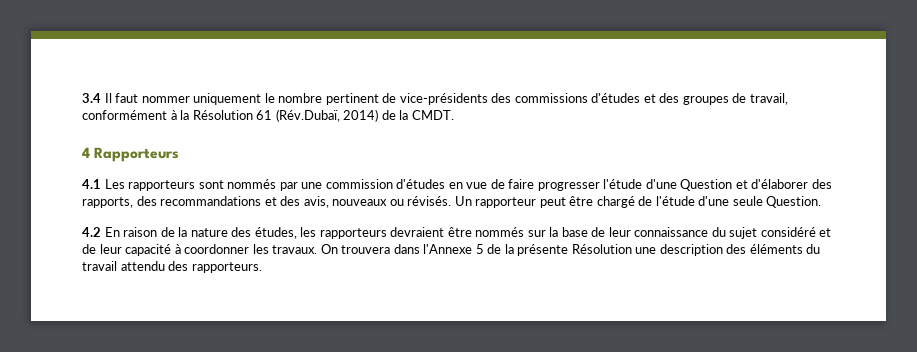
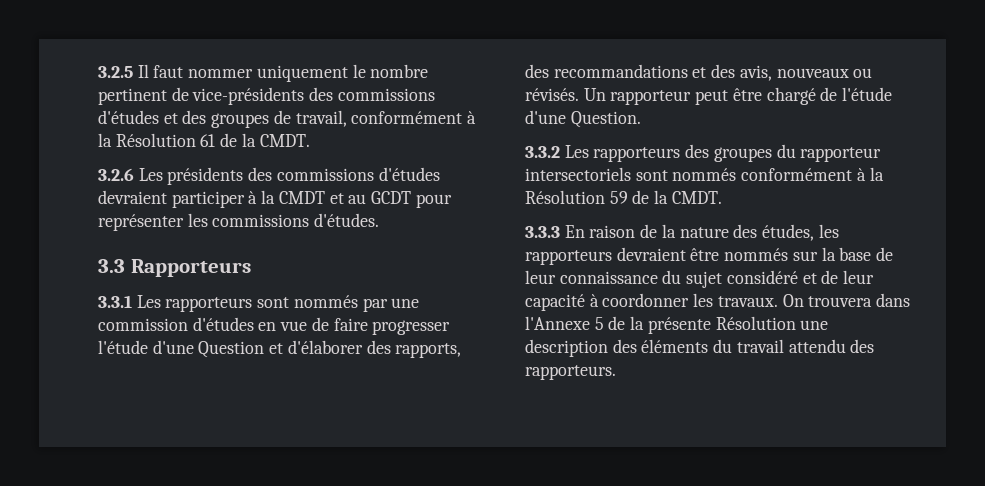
[82,93,101,103] 3.4 -> [98,66,133,78] 3.2.5
[275,109,454,122] [82,147,90,158] (Rév.Dubaï, 2014) de la CMDT. // 4 -> [220,133,310,147] [98,167,440,185] [98,190,452,208] [98,213,380,231] [98,259,125,273] de la CMDT. // 3.2.6 Les présidents des commissions d'études devraient participer à la CMDT et au GCDT pour représenter les commissions d'études. // 3.3
[82,179,101,189] 4.1 -> [98,295,132,308] 3.3.1
[732,196,763,206] seule -> (566, 117) none
[82,227,101,237] 4.2 -> [525,144,882,162] [525,167,884,181] [525,190,722,204] [525,226,560,238] 3.3.2 Les rapporteurs des groupes du rapporteur intersectoriels sont nommés conformément à la Résolution 59 de la CMDT. // 3.3.3

